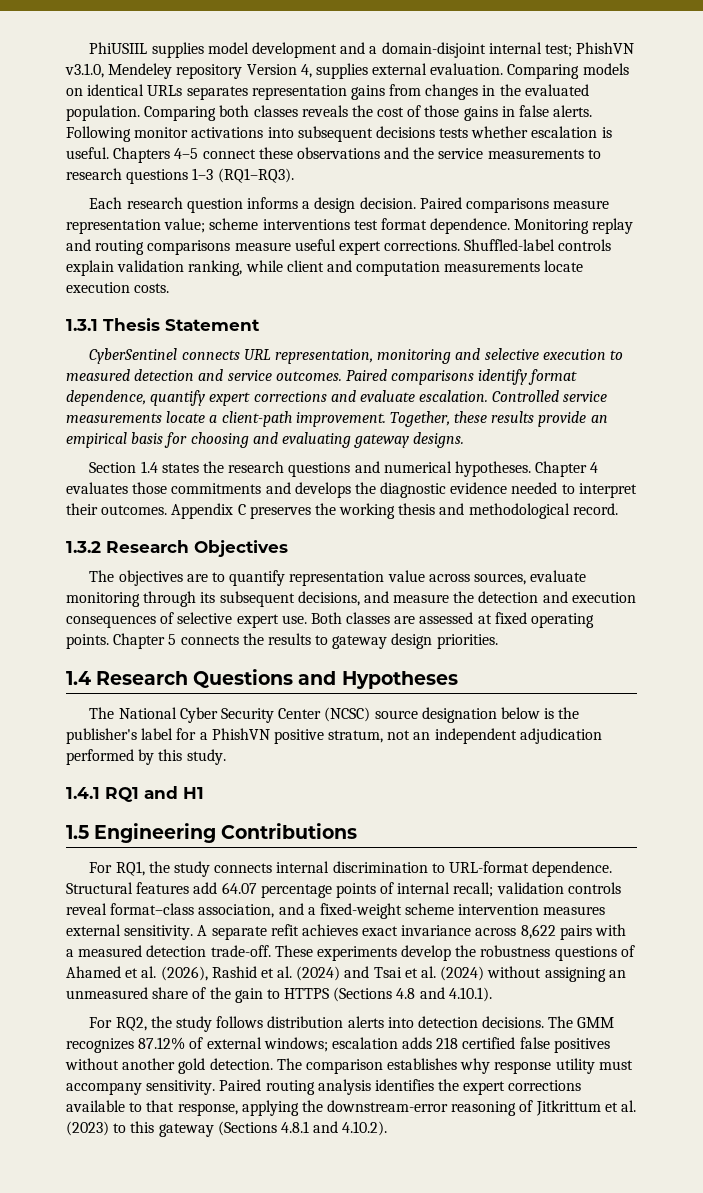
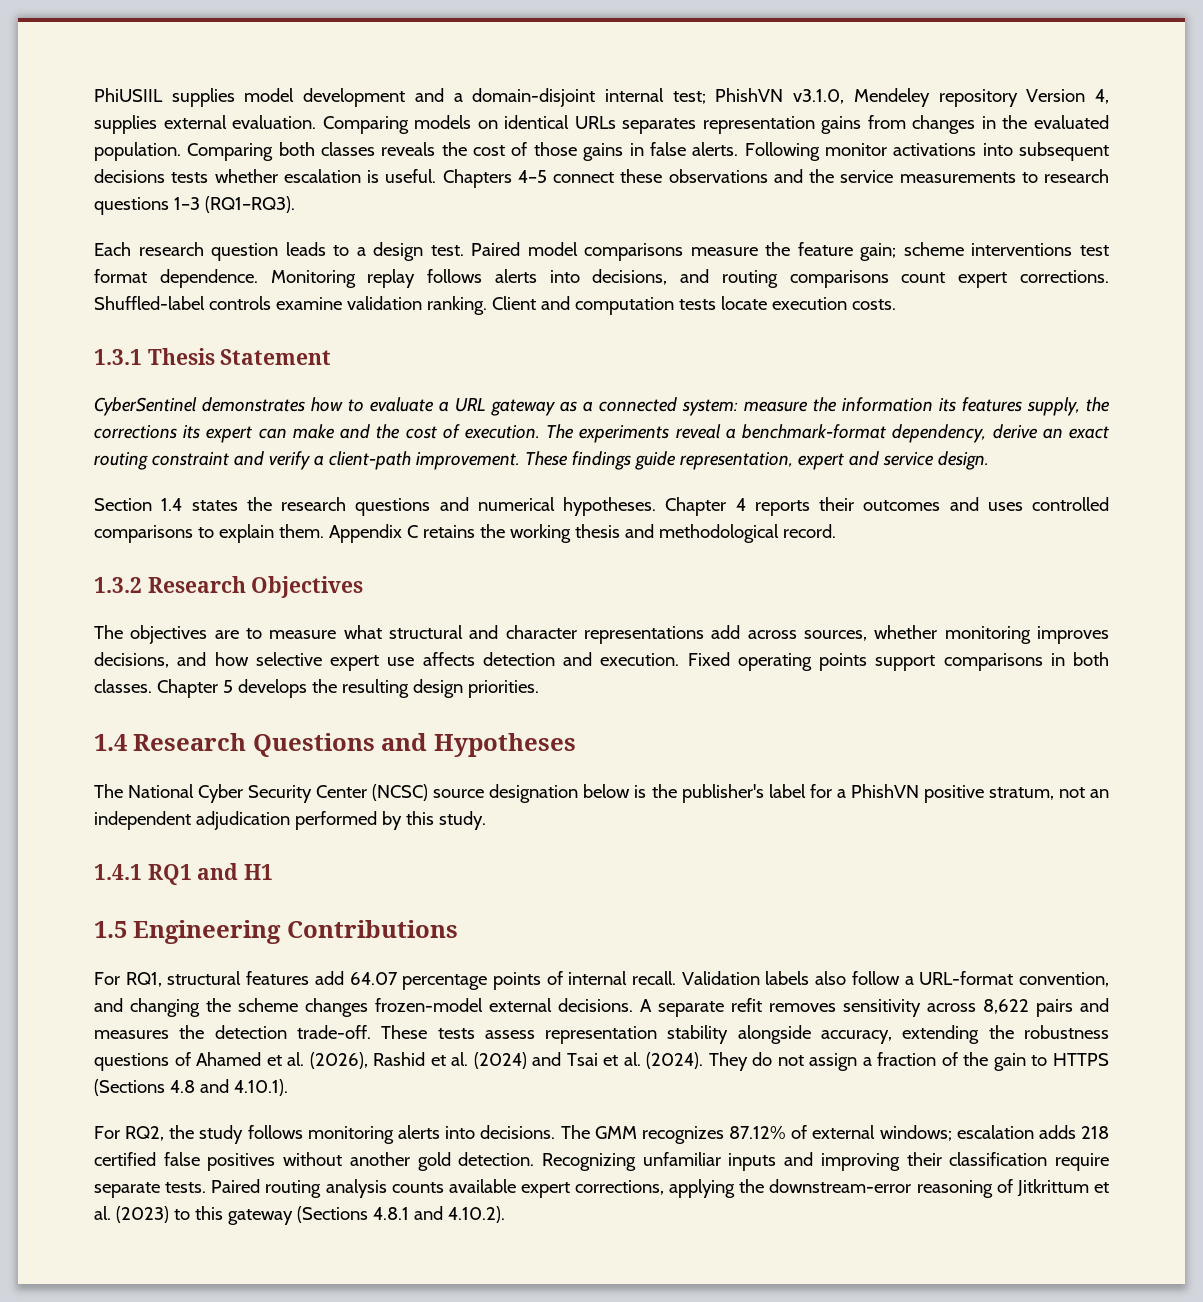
[246,197,610,213] [66,218,206,234] informs a design decision. Paired comparisons measure representation value; -> [285,242,897,261] leads to a design test. Paired model comparisons measure the feature gain;
(634, 226) none -> [427,269,668,285] follows alerts into decisions,
[234,239,336,251] measure useful -> [901,272,946,283] count
[66,260,324,276] explain validation ranking, while client -> [275,296,536,315] examine validation ranking. Client
[444,262,541,272] measurements -> [678,299,716,310] tests
[181,348,623,364] [66,369,578,385] [66,390,608,406] [66,411,608,427] [66,432,465,448] connects URL representation, monitoring and selective execution to measured detection and service outcomes. Paired comparisons identify format dependence, quantify expert corrections and evaluate escalation. Controlled service measurements locate a client-path improvement. Together, these results provide an empirical basis for choosing and evaluating gateway designs. -> [202,397,1110,416] [94,424,1110,443] [94,451,989,470] demonstrates how to evaluate a URL gateway as a connected system: measure the information its features supply, the corrections its expert can make and the cost of execution. The experiments reveal a benchmark-format dependency, derive an exact routing constraint and verify a client-path improvement. These findings guide representation, expert and service design.
[66,482,637,498] [66,503,168,515] evaluates those commitments and develops the diagnostic evidence needed to interpret their outcomes. -> [754,497,1109,516] [94,524,324,543] reports their outcomes and uses controlled comparisons to explain them.
[249,506,311,519] preserves -> [422,525,475,538] retains
[229,570,587,586] [66,591,636,607] [66,612,595,628] [66,633,388,649] quantify representation value across sources, evaluate monitoring through its subsequent decisions, and measure the detection and execution consequences of selective expert use. Both classes are assessed at fixed operating points. Chapter 5 connects the results to gateway -> [269,625,1109,644] [94,652,1109,671] [94,679,409,698] measure what structural and character representations add across sources, whether monitoring improves decisions, and how selective expert use affects detection and execution. Fixed operating points support comparisons in both classes. Chapter 5 develops the resulting
[148,861,613,877] [66,882,133,894] the study connects internal discrimination to URL-format dependence. Structural -> [167,971,242,985] structural
[453,882,621,897] [66,903,606,919] [66,924,627,940] [66,945,452,961] recall; validation controls reveal format–class association, and a fixed-weight scheme intervention measures external sensitivity. A separate refit achieves exact invariance across 8,622 pairs with a measured detection trade-off. These experiments develop -> [632,971,1109,987] [94,998,1109,1017] [94,1025,980,1044] recall. Validation labels also follow a URL-format convention, and changing the scheme changes frozen-model external decisions. A separate refit removes sensitivity across 8,622 pairs and measures the detection trade-off. These tests assess representation stability alongside accuracy, extending
[440,966,626,982] [66,987,189,999] (2024) without assigning an unmeasured share -> [646,1052,937,1071] (2024). They do not assign a fraction
[267,1016,478,1028] distribution alerts into detection -> [307,1125,476,1144] monitoring alerts into
[276,1058,633,1074] [66,1079,582,1095] [66,1100,238,1116] The comparison establishes why response utility must accompany sensitivity. Paired routing analysis identifies the expert corrections available to that response, -> [542,1152,1109,1171] [94,1179,665,1198] Recognizing unfamiliar inputs and improving their classification require separate tests. Paired routing analysis counts available expert corrections,

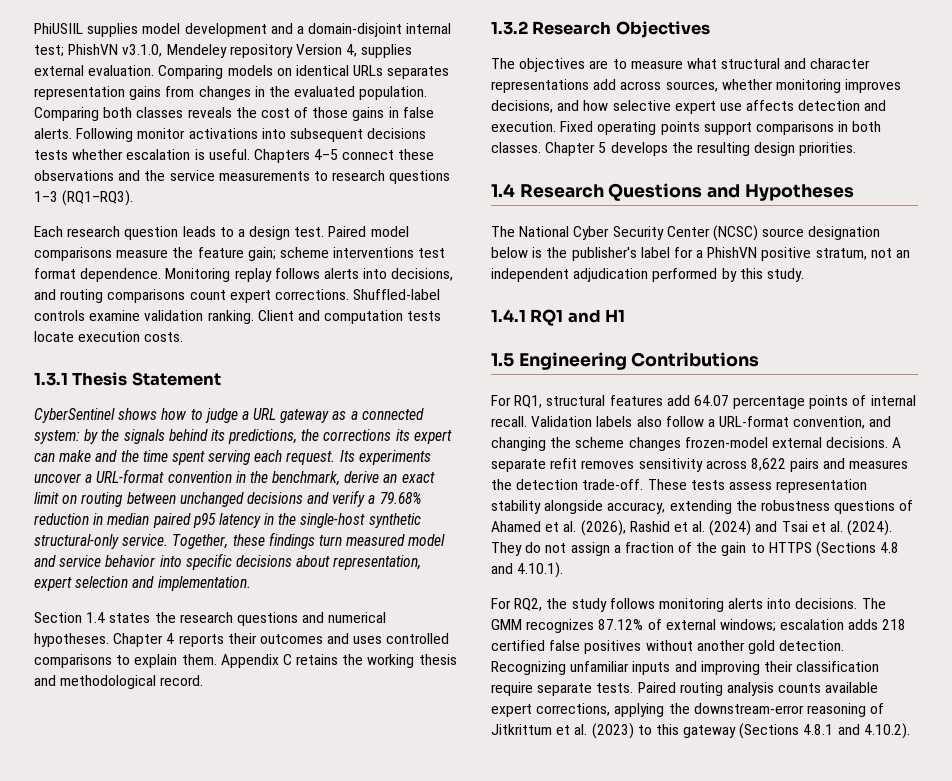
[202,397,306,412] demonstrates -> [118,408,158,420] shows
[370,397,435,412] evaluate -> [204,408,238,423] judge
[744,397,1081,416] measure the information its features supply, -> [84,429,298,444] by the signals behind its predictions,
[405,424,1110,443] [94,451,989,470] cost of execution. The experiments reveal a benchmark-format dependency, derive an exact routing constraint and verify a client-path improvement. These findings guide representation, expert and service design. -> [142,450,431,465] [34,469,435,486] [34,490,422,507] [34,513,421,528] [34,532,446,549] [34,553,422,570] [34,576,251,591] time spent serving each request. Its experiments uncover a URL-format convention in the benchmark, derive an exact limit on routing between unchanged decisions and verify a 79.68% reduction in median paired p95 latency in the single-host synthetic structural-only service. Together, these findings turn measured model and service behavior into specific decisions about representation, expert selection and implementation.

